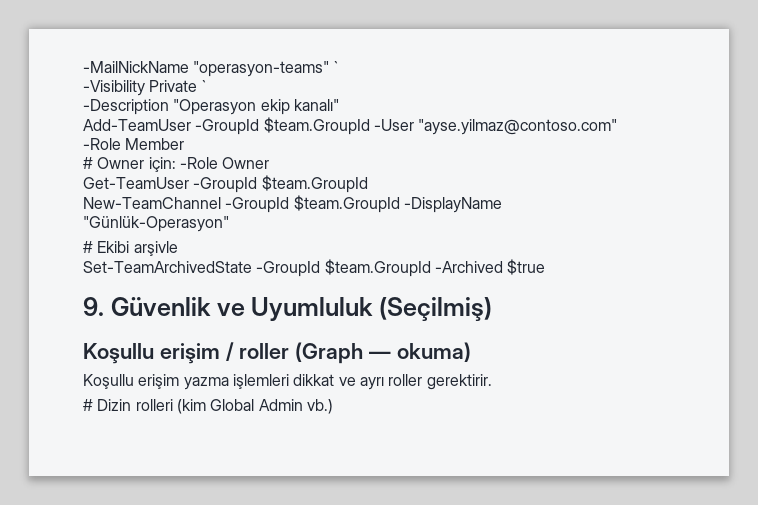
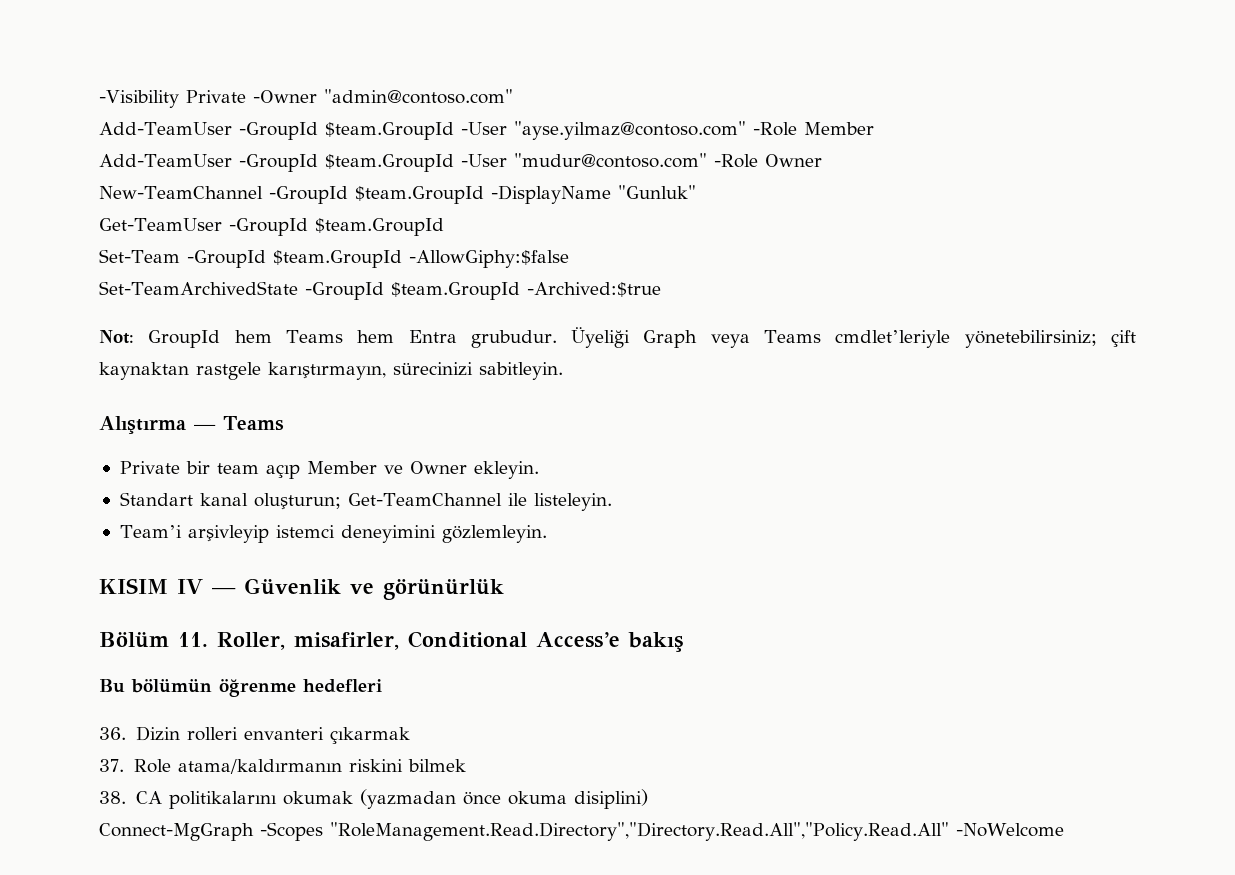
[83,61,338,77] [83,80,206,96] [83,99,339,115] -MailNickName "operasyon-teams" ` // -Visibility Private ` // -Description "Operasyon ekip kanalı" -> [99,89,513,108] -Visibility Private -Owner "admin@contoso.com"
[83,157,270,172] # Owner için: -Role Owner -> [99,153,822,172] [99,185,696,204] Add-TeamUser -GroupId $team.GroupId -User "mudur@contoso.com" -Role Owner // New-TeamChannel -GroupId $team.GroupId -DisplayName "Gunluk"
[83,195,502,213] [83,216,229,232] [83,241,178,256] [83,259,546,277] [83,297,492,321] [83,342,471,364] [83,374,492,390] [83,399,333,414] New-TeamChannel -GroupId $team.GroupId -DisplayName "Günlük-Operasyon" // # Ekibi arşivle // Set-TeamArchivedState -GroupId $team.GroupId -Archived $true // 9. Güvenlik ve Uyumluluk (Seçilmiş) // Koşullu erişim / roller (Graph — okuma) // Koşullu erişim yazma işlemleri dikkat ve ayrı roller gerektirir. // # Dizin rolleri (kim Global Admin vb.) -> [99,249,569,268] [99,281,661,300] [99,327,1137,348] [99,362,563,380] [99,416,284,434] [119,461,539,479] [119,492,612,511] [119,525,547,543] [99,578,504,600] [99,631,683,652] [99,679,382,697] [99,726,410,744] [99,759,466,774] [99,789,648,809] [99,822,1064,841] Set-Team -GroupId $team.GroupId -AllowGiphy:$false // Set-TeamArchivedState -GroupId $team.GroupId -Archived:$true // Not: GroupId hem Teams hem Entra grubudur. Üyeliği Graph veya Teams cmdlet’leriyle yönetebilirsiniz; çift kaynaktan rastgele karıştırmayın, sürecinizi sabitleyin. // Alıştırma — Teams // Private bir team açıp Member ve Owner ekleyin. // Standart kanal oluşturun; Get-TeamChannel ile listeleyin. // Team’i arşivleyip istemci deneyimini gözlemleyin. // KISIM IV — Güvenlik ve görünürlük // Bölüm 11. Roller, misafirler, Conditional Access’e bakış // Bu bölümün öğrenme hedefleri // 36. Dizin rolleri envanteri çıkarmak // 37. Role atama/kaldırmanın riskini bilmek // 38. CA politikalarını okumak (yazmadan önce okuma disiplini) // Connect-MgGraph -Scopes "RoleManagement.Read.Directory","Directory.Read.All","Policy.Read.All" -NoWelcome

